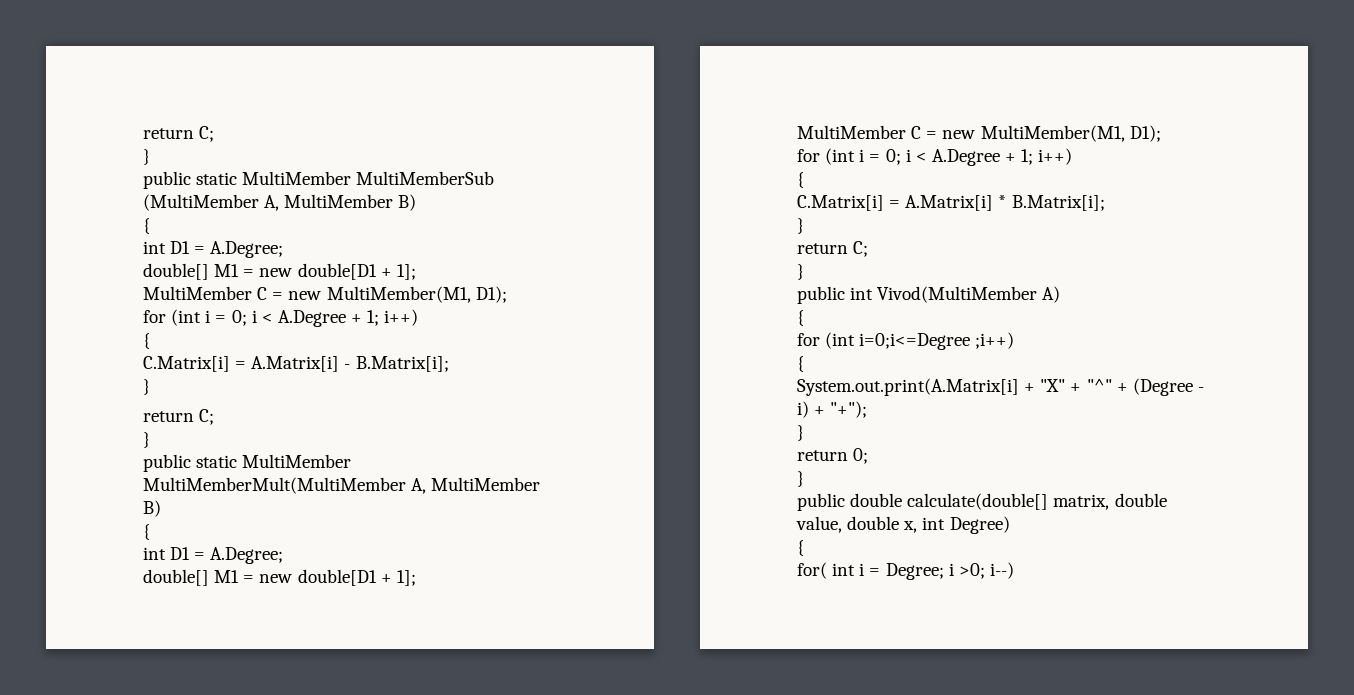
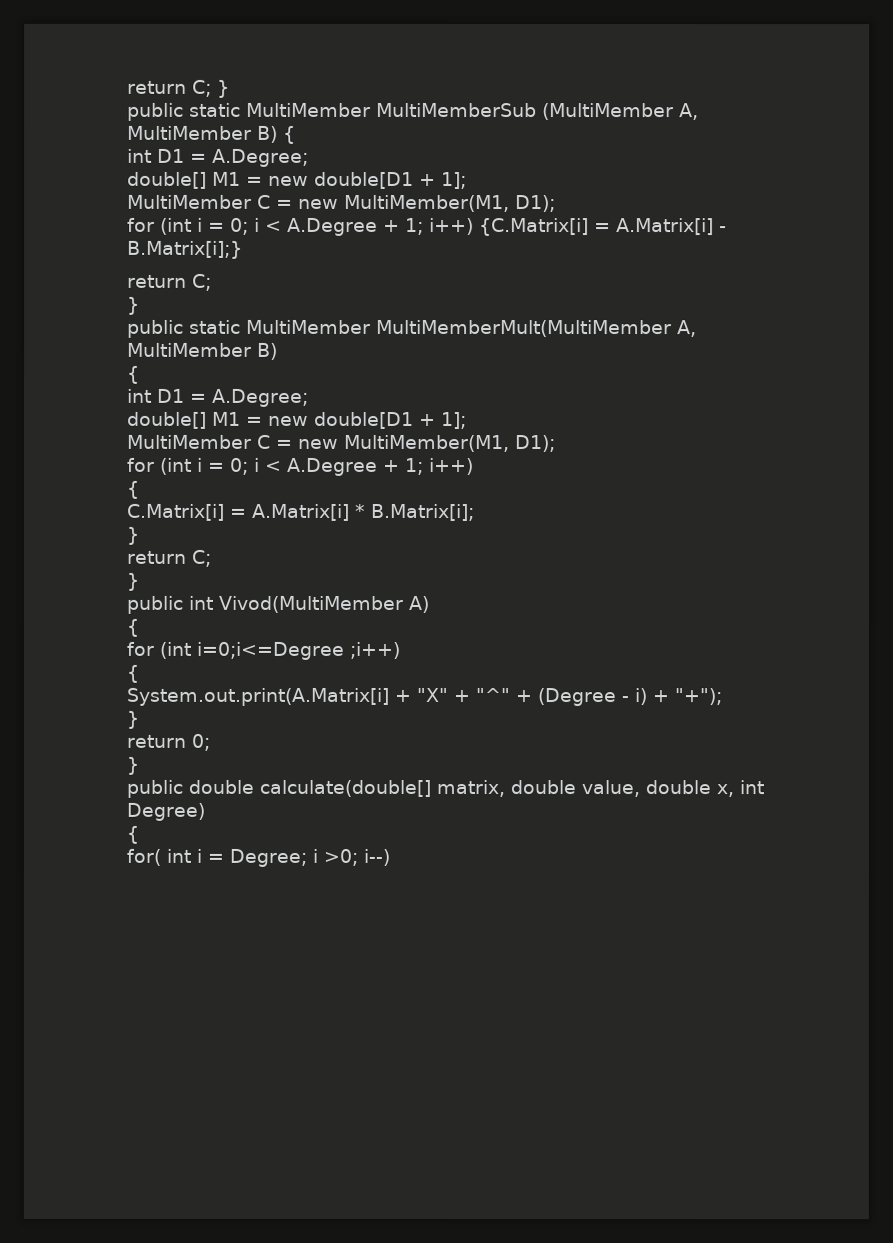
[143,126,215,142] return C; // -> [127,79,212,97] return C;
(417, 202) // -> (278, 134) none
[143,333,150,349] [143,356,230,372] // { // C.Matrix[i] -> [479,218,589,237] {C.Matrix[i]
[355,356,449,372] [143,379,150,395] B.Matrix[i]; // } -> [127,240,243,259] B.Matrix[i];}

